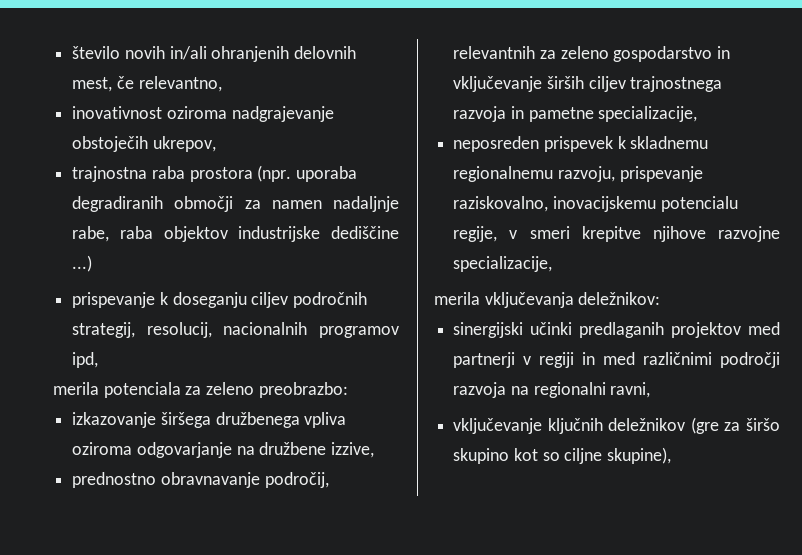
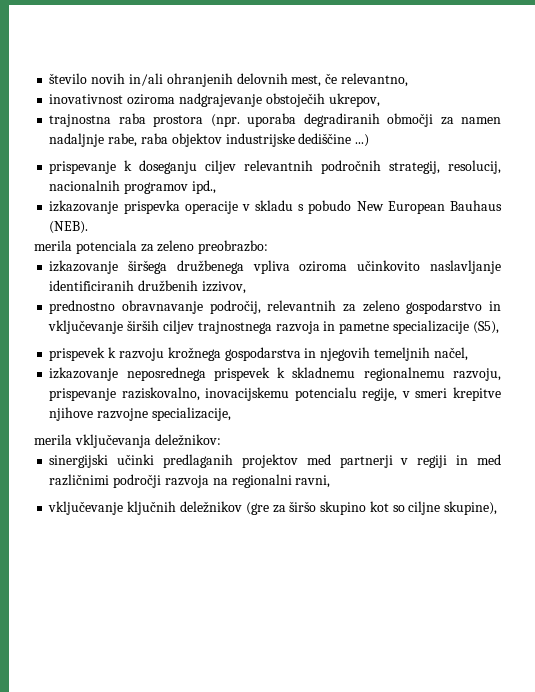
(289, 300) none -> [244,160,314,171] relevantnih
[72,352,99,368] ipd, -> [191,180,216,194] [49,200,503,214] [49,221,89,234] ipd., // izkazovanje prispevka operacije v skladu s pobudo New European Bauhaus (NEB).
[136,442,375,458] odgovarjanje na družbene izzive, -> [357,260,501,274] [49,280,246,294] učinkovito naslavljanje identificiranih družbenih izzivov,
[598,106,698,122] [453,136,540,152] specializacije, // neposreden -> [392,320,499,334] [49,347,468,361] [49,367,206,381] specializacije (S5), // prispevek k razvoju krožnega gospodarstva in njegovih temeljnih načel, // izkazovanje neposrednega

